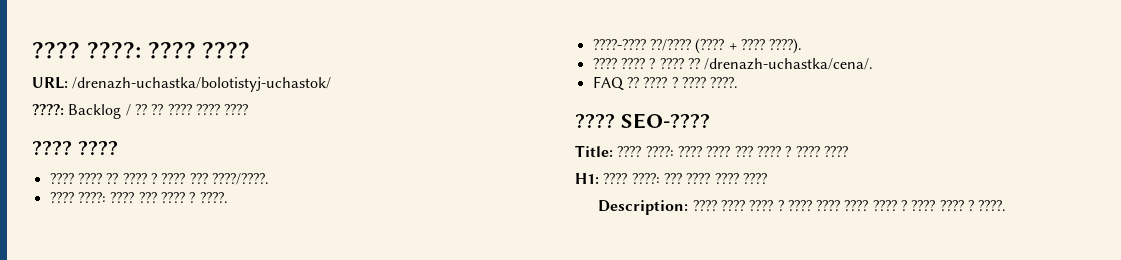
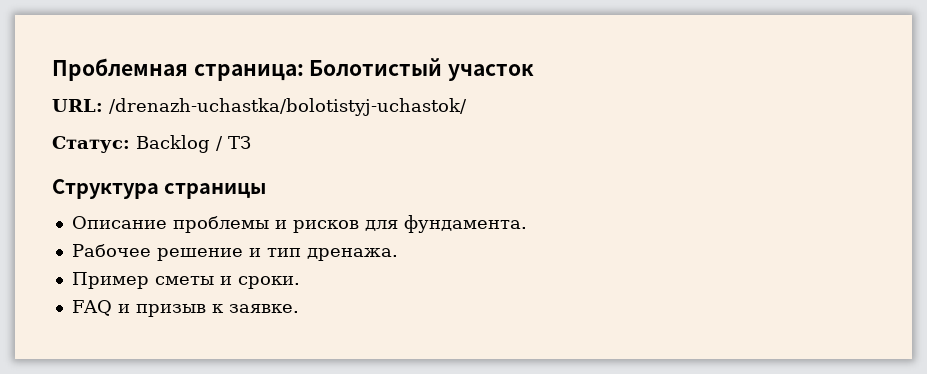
[32,42,251,59] ???? ????: ???? ???? -> [52,58,535,81] Проблемная страница: Болотистый участок
[32,104,64,116] ????: -> [52,136,130,153] Статус:
[134,104,249,115] [32,141,118,156] [49,173,269,185] [49,192,228,203] [592,38,803,54] [592,58,874,70] [592,76,739,91] [575,113,710,129] [575,145,848,157] [575,173,767,184] [598,200,1007,215] ?? ?? ???? ???? ???? // ???? ???? // ???? ???? ?? ???? ? ???? ??? ????/????. // ???? ????: ???? ??? ???? ? ????. // ????-???? ??/???? (???? + ???? ????). // ???? ???? ? ???? ?? /drenazh-uchastka/cena/. // FAQ ?? ???? ? ???? ????. // ???? SEO-???? // Title: ???? ????: ???? ???? ??? ???? ? ???? ???? // H1: ???? ????: ??? ???? ???? ???? // Description: ???? ???? ???? ? ???? ???? ???? ???? ? ???? ???? ? ????. -> [228,136,251,149] [52,179,267,199] [71,215,527,233] [71,244,398,261] [71,272,300,289] [71,300,299,317] ТЗ // Структура страницы // Описание проблемы и рисков для фундамента. // Рабочее решение и тип дренажа. // Пример сметы и сроки. // FAQ и призыв к заявке.

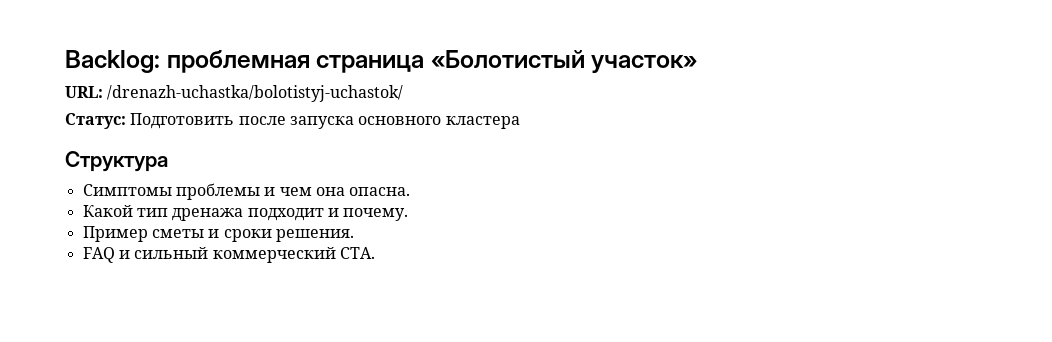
[52,58,535,81] [52,98,467,116] [52,135,251,153] [52,179,267,199] [71,215,527,233] [71,244,398,261] Проблемная страница: Болотистый участок // URL: /drenazh-uchastka/bolotistyj-uchastok/ // Статус: Backlog / ТЗ // Структура страницы // Описание проблемы и рисков для фундамента. // Рабочее решение и тип дренажа. -> [65,50,698,73] [65,85,404,102] [65,113,520,129] [65,151,168,172] [82,183,411,200] [82,205,409,221] Backlog: проблемная страница «Болотистый участок» // URL: /drenazh-uchastka/bolotistyj-uchastok/ // Статус: Подготовить после запуска основного кластера // Структура // Симптомы проблемы и чем она опасна. // Какой тип дренажа подходит и почему.
[237,276,300,289] сроки. -> [223,229,354,242] сроки решения.
[135,304,299,317] призыв к заявке. -> [134,247,375,263] сильный коммерческий CTA.

